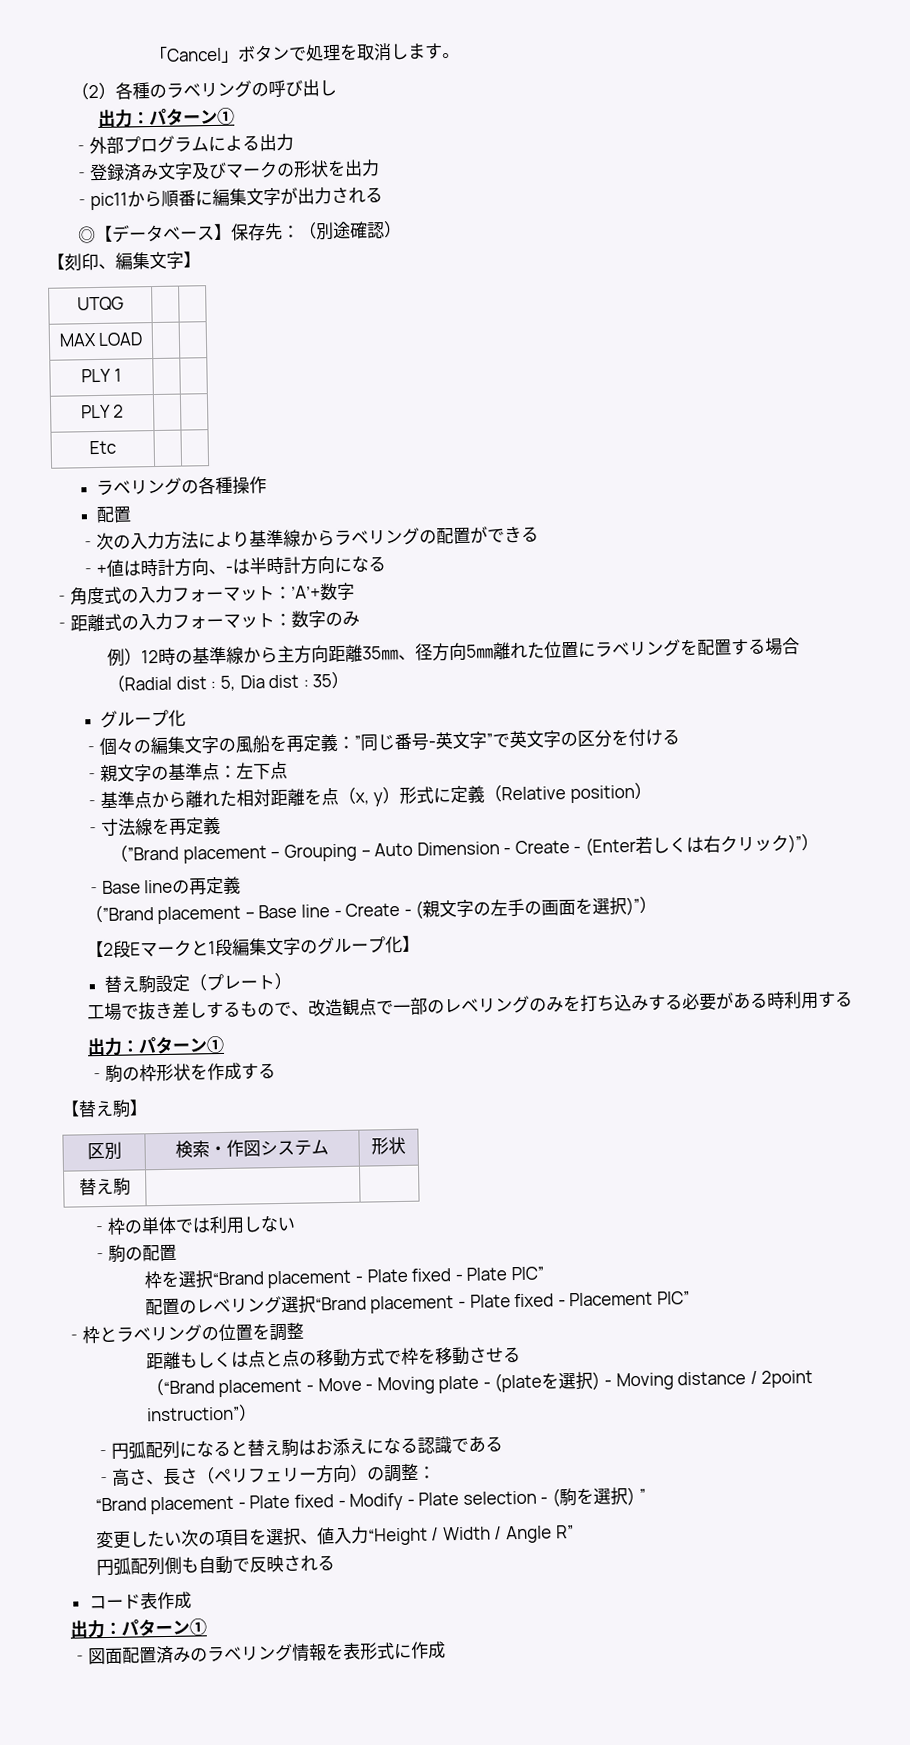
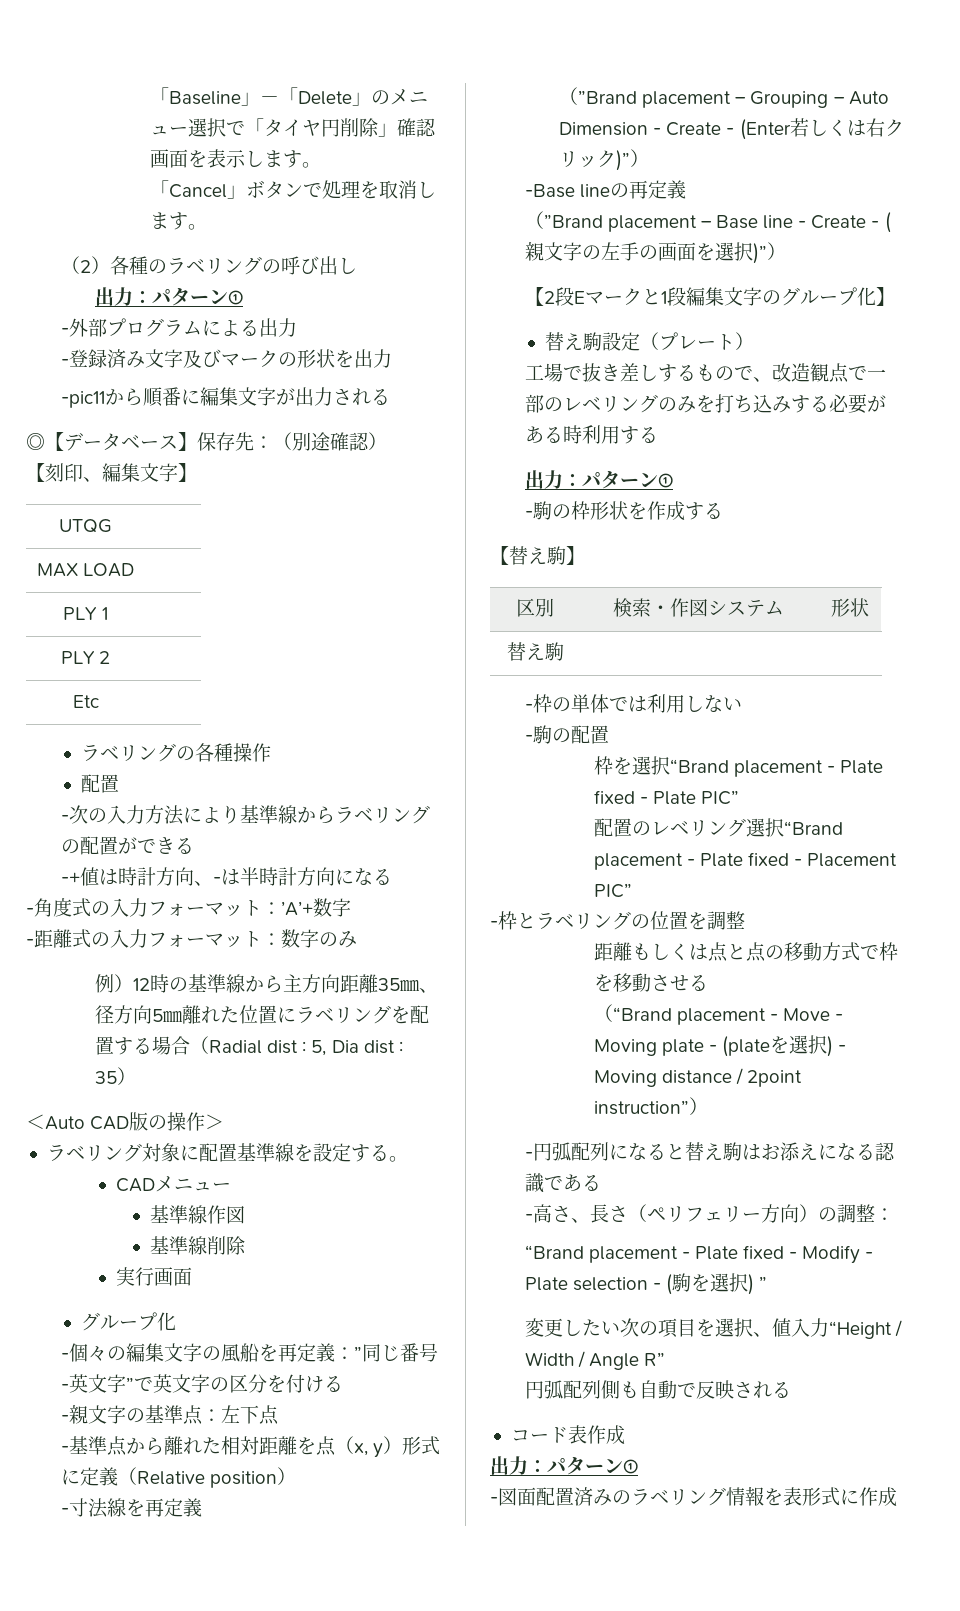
[149,46,169,63] 「 -> [150,87,429,106] [150,118,437,137] [150,149,322,168] [150,180,170,197] 「Baseline」－「Delete」のメニュー選択で「タイヤ円削除」確認画面を表示します。 // 「
(350, 680) none -> [26,1112,225,1131] [46,1143,408,1162] [115,1176,231,1192] [150,1205,246,1224] [150,1236,247,1255] [115,1267,192,1286] // ＜Auto CAD版の操作＞ // ラベリング対象に配置基準線を設定する。 // CADメニュー // 基準線作図 // 基準線削除 // 実行画面

